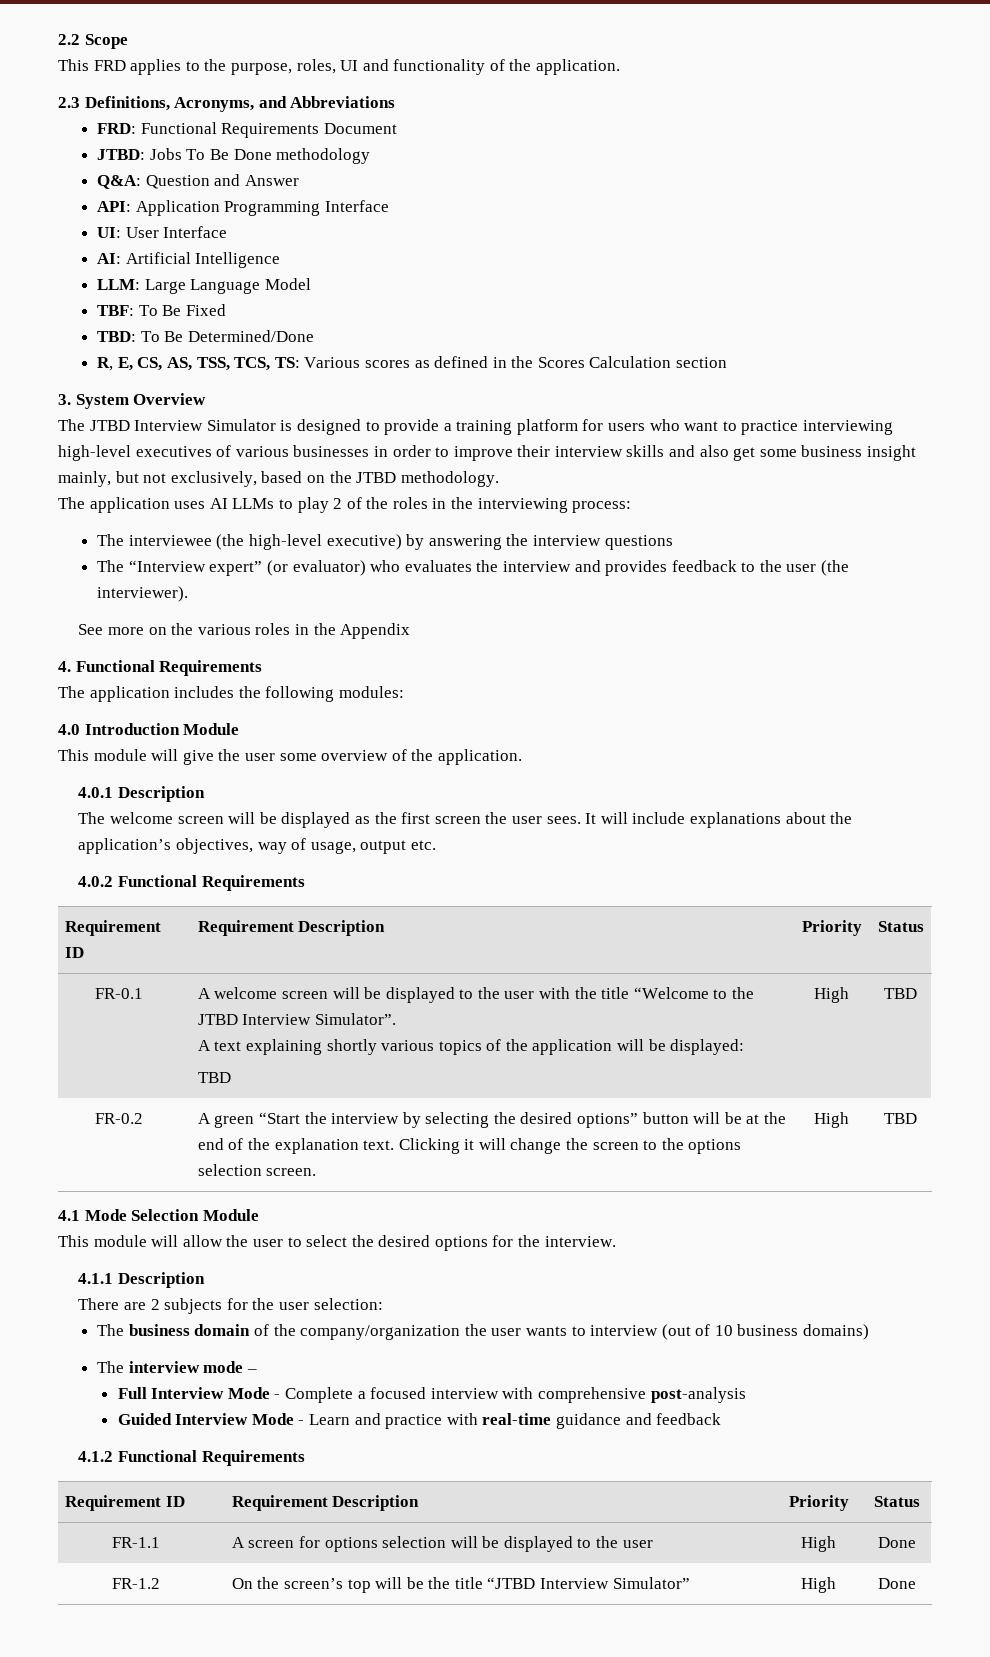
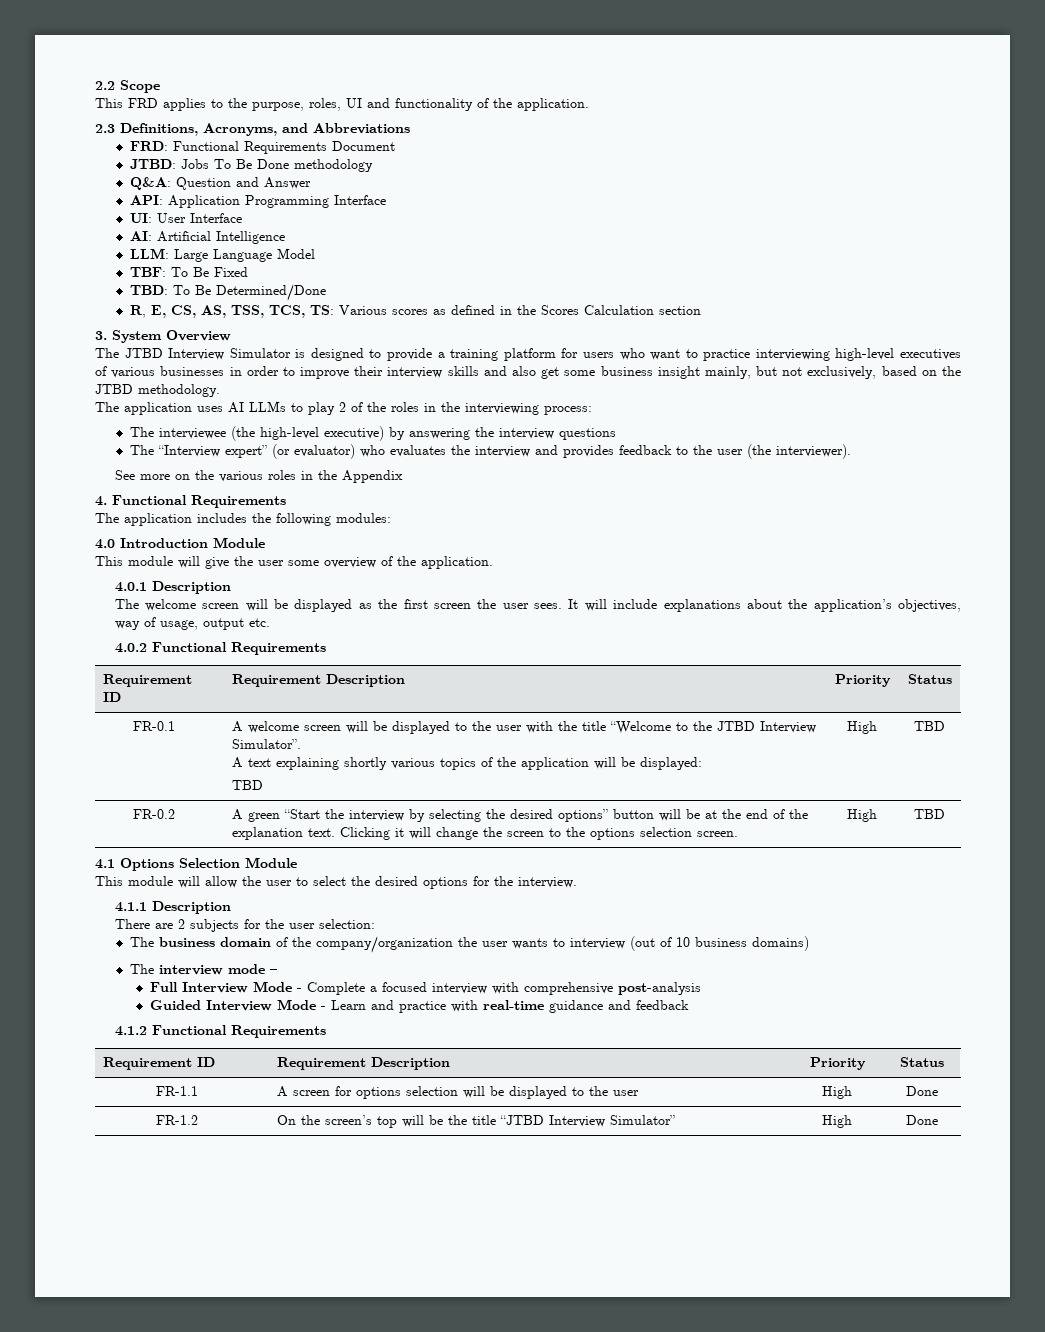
[84,1209,127,1221] Mode -> [120,858,174,871] Options

